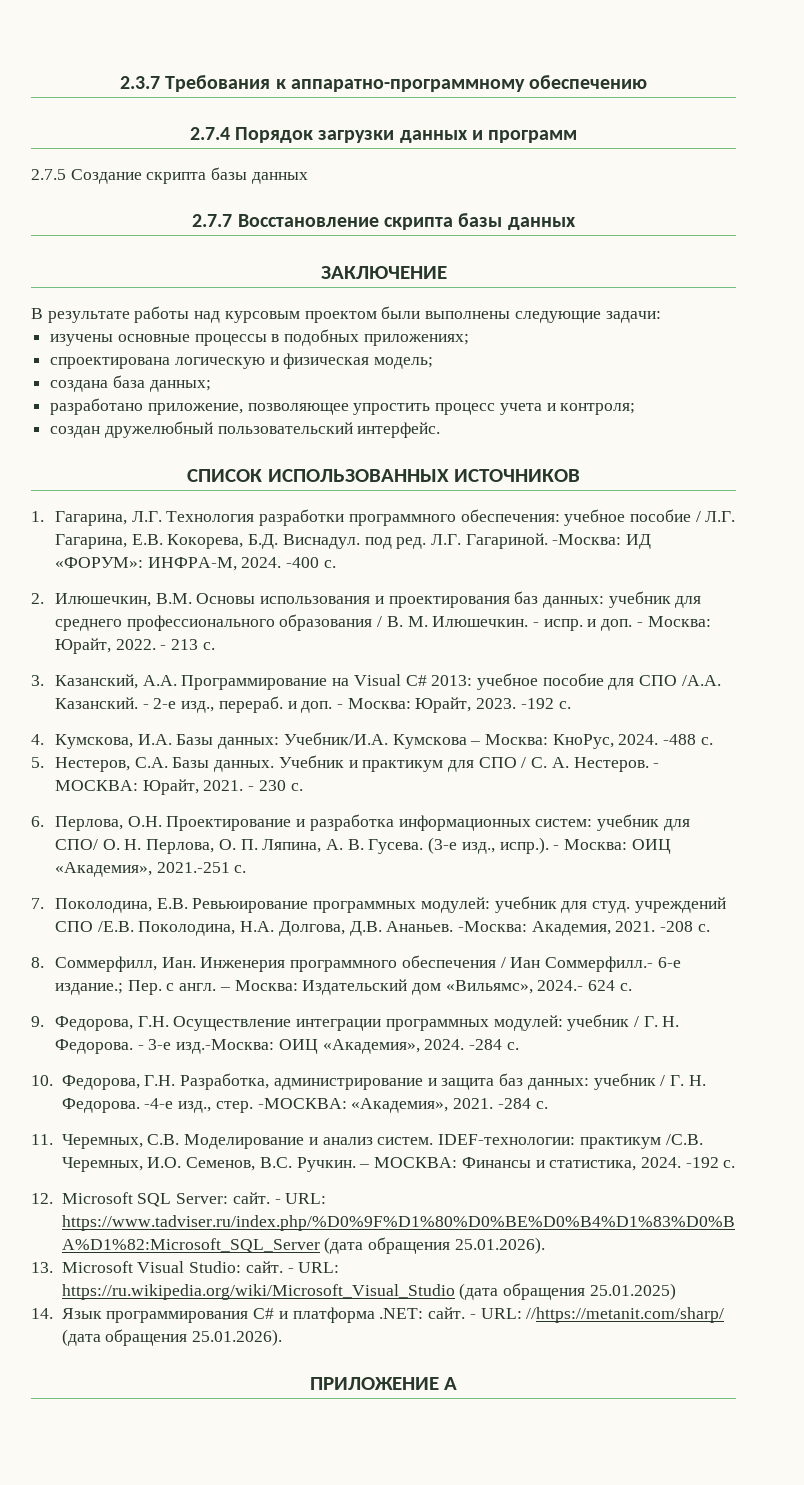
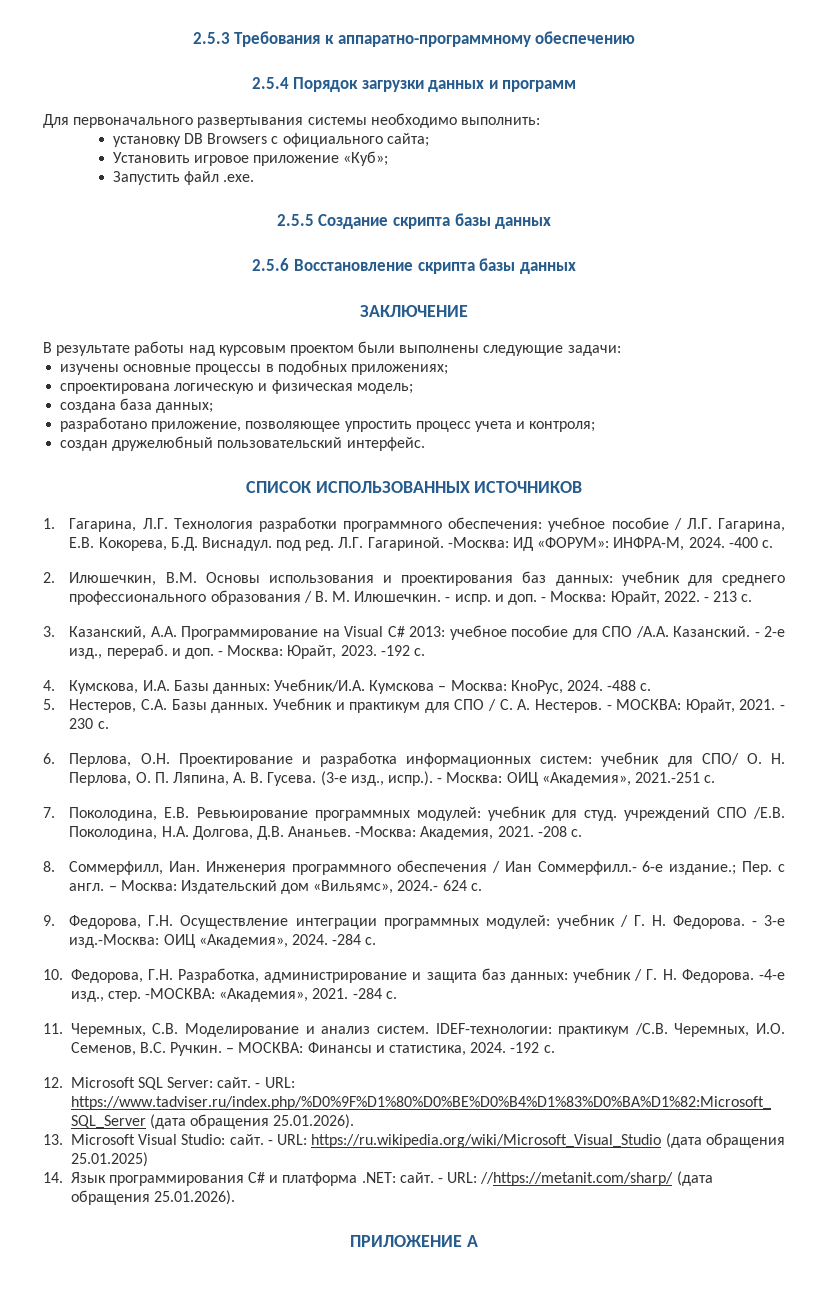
[119,76,160,89] 2.3.7 -> [192,32,230,44] 2.5.3
[189,127,230,140] 2.7.4 -> [251,77,289,89] 2.5.4
[31,169,66,180] 2.7.5 -> [43,113,540,128] [112,133,429,147] [112,151,389,166] [112,171,255,185] [276,214,314,226] Для первоначального развертывания системы необходимо выполнить: // установку DB Browsers с официального сайта; // Установить игровое приложение «Куб»; // Запустить файл .exe. // 2.5.5
[192,214,233,227] 2.7.7 -> [252,258,290,271] 2.5.6

